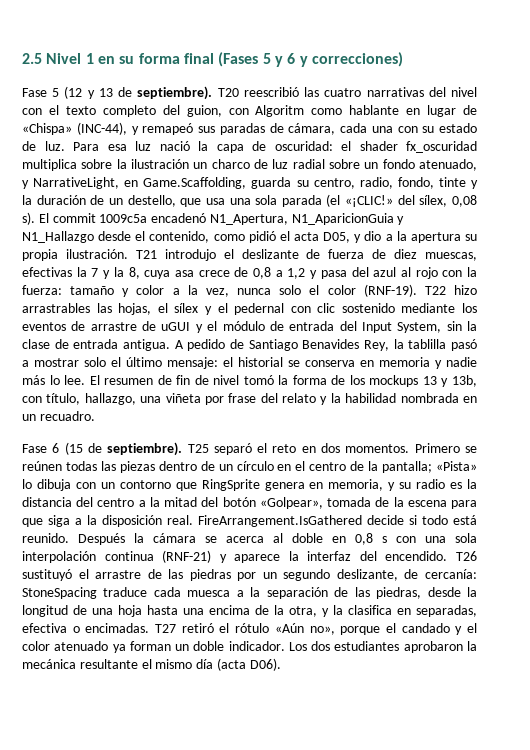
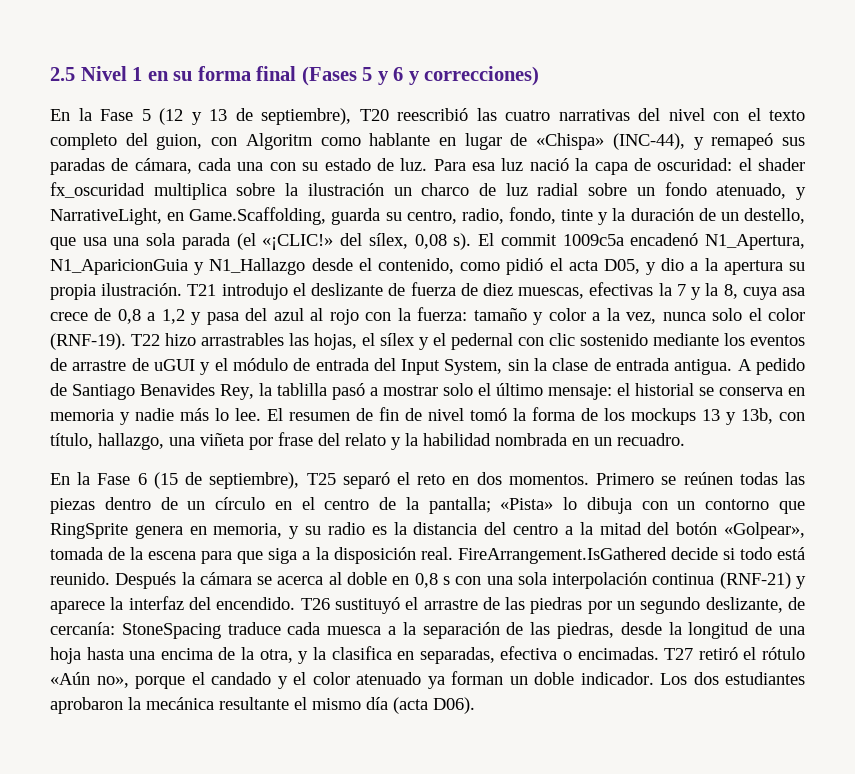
(403, 59) none -> [50,108,92,121] En la
[137,86,213,100] septiembre). -> [261,108,351,125] septiembre),
(95, 416) none -> [50,472,91,485] En la
[107,442,183,456] septiembre). -> [209,472,300,489] septiembre),

